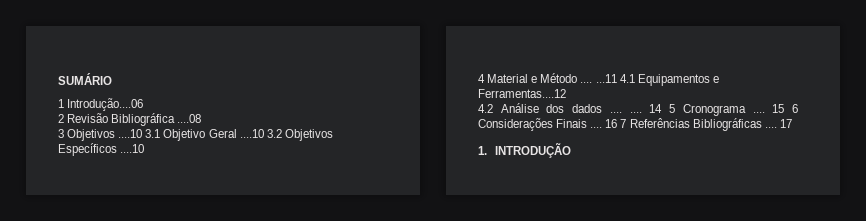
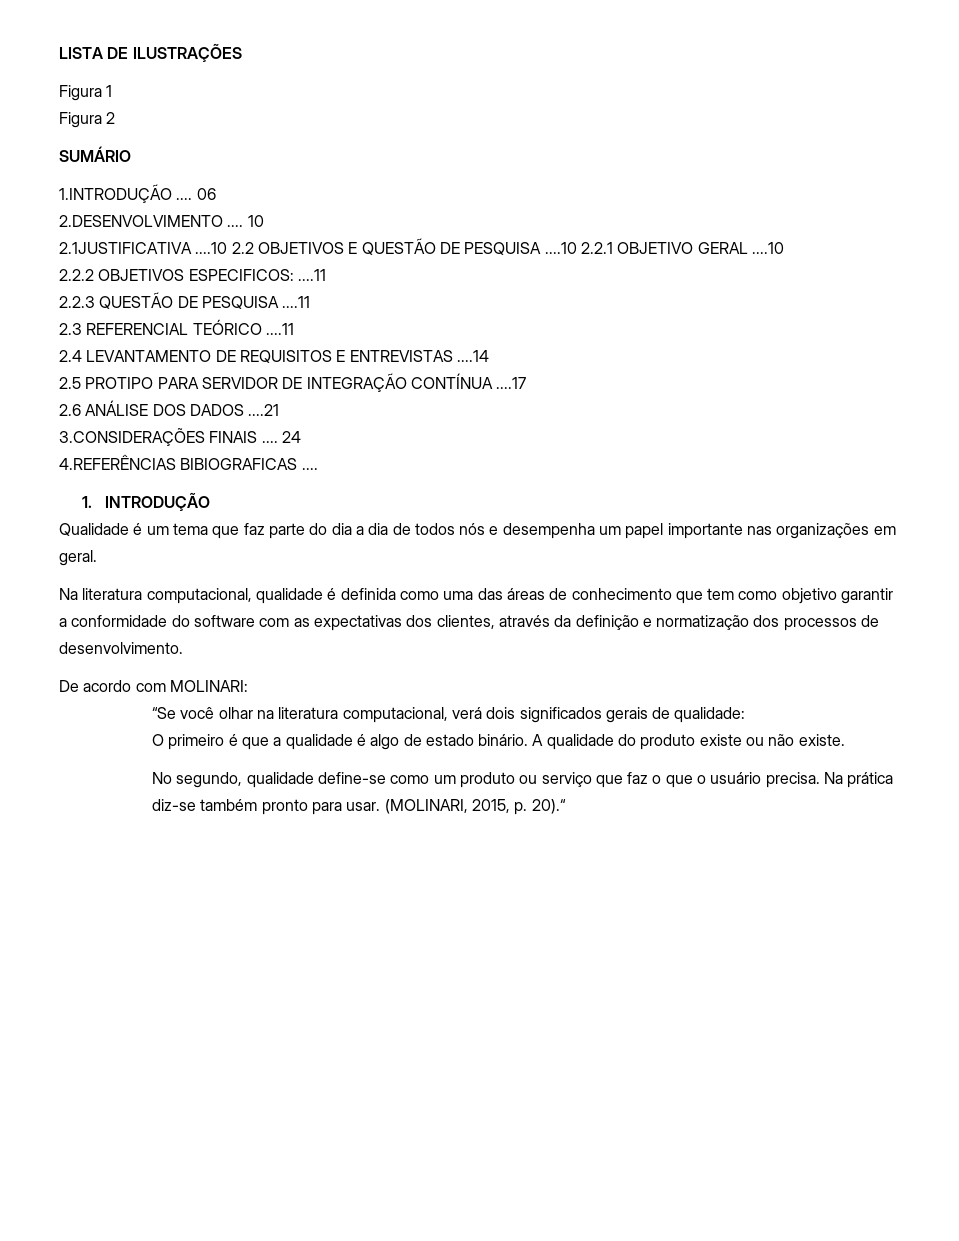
[58,73,112,85] [58,98,144,111] [58,113,202,126] [58,129,333,141] [58,143,145,156] [478,73,719,86] [478,89,566,98] [478,103,798,116] [478,118,792,131] [478,143,571,158] SUMÁRIO // 1 Introdução....06 // 2 Revisão Bibliográfica ....08 // 3 Objetivos ....10 3.1 Objetivo Geral ....10 3.2 Objetivos Específicos ....10 // 4 Material e Método .... ...11 4.1 Equipamentos e Ferramentas....12 // 4.2 Análise dos dados .... .... 14 5 Cronograma .... 15 6 Considerações Finais .... 16 7 Referências Bibliográficas .... 17 // 1. INTRODUÇÃO -> [59,43,242,62] [59,85,113,101] [59,112,116,128] [59,146,131,162] [59,184,216,203] [59,215,264,227] [59,238,784,255] [59,269,326,281] [59,292,311,309] [59,319,294,335] [59,350,489,363] [59,373,527,392] [59,400,280,416] [59,428,301,446] [59,454,318,470] [82,492,211,511] [59,523,896,539] [59,550,97,566] [59,588,894,604] [59,615,880,631] [59,642,183,654] [59,680,248,692] [151,707,746,723] [151,734,845,750] [151,772,894,788] [151,799,566,815] LISTA DE ILUSTRAÇÕES // Figura 1 // Figura 2 // SUMÁRIO // 1.INTRODUÇÃO .... 06 // 2.DESENVOLVIMENTO .... 10 // 2.1JUSTIFICATIVA ....10 2.2 OBJETIVOS E QUESTÃO DE PESQUISA ....10 2.2.1 OBJETIVO GERAL ....10 // 2.2.2 OBJETIVOS ESPECIFICOS: ....11 // 2.2.3 QUESTÃO DE PESQUISA ....11 // 2.3 REFERENCIAL TEÓRICO ....11 // 2.4 LEVANTAMENTO DE REQUISITOS E ENTREVISTAS ....14 // 2.5 PROTIPO PARA SERVIDOR DE INTEGRAÇÃO CONTÍNUA ....17 // 2.6 ANÁLISE DOS DADOS ....21 // 3.CONSIDERAÇÕES FINAIS .... 24 // 4.REFERÊNCIAS BIBIOGRAFICAS .... // 1. INTRODUÇÃO // Qualidade é um tema que faz parte do dia a dia de todos nós e desempenha um papel importante nas organizações em geral. // Na literatura computacional, qualidade é definida como uma das áreas de conhecimento que tem como objetivo garantir a conformidade do software com as expectativas dos clientes, através da definição e normatização dos processos de desenvolvimento. // De acordo com MOLINARI: // “Se você olhar na literatura computacional, verá dois significados gerais de qualidade: // O primeiro é que a qualidade é algo de estado binário. A qualidade do produto existe ou não existe. // No segundo, qualidade define-se como um produto ou serviço que faz o que o usuário precisa. Na prática diz-se também pronto para usar. (MOLINARI, 2015, p. 20).“

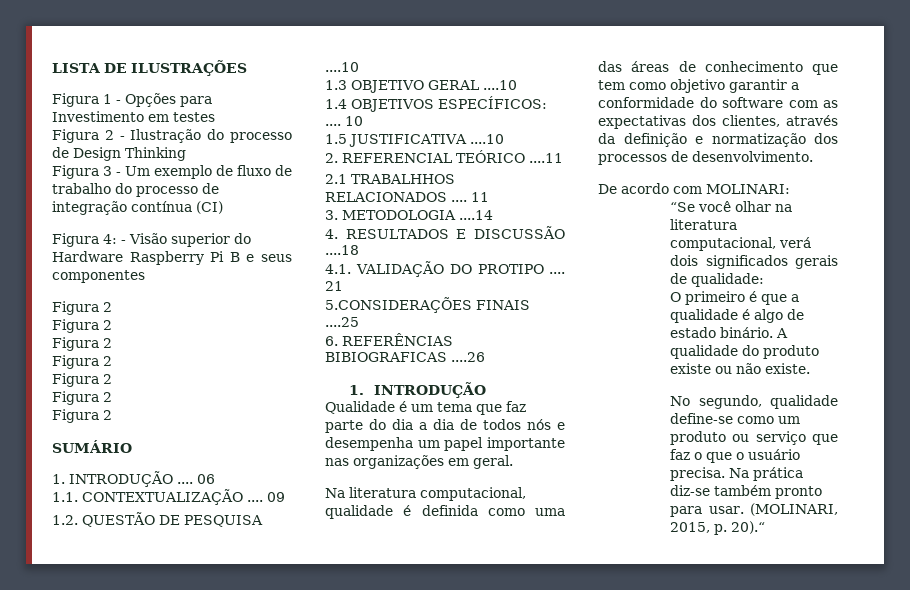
(113, 91) none -> [116,93,212,107] [52,111,215,122] [52,129,292,143] [52,147,186,161] [52,165,292,179] [52,183,219,197] [52,201,223,215] [52,233,251,247] [52,251,292,265] [52,270,145,283] [52,301,112,315] [52,319,112,333] [52,337,112,351] [52,355,112,369] [52,373,112,387] [52,391,112,405] - Opções para Investimento em testes // Figura 2 - Ilustração do processo de Design Thinking // Figura 3 - Um exemplo de fluxo de trabalho do processo de integração contínua (CI) // Figura 4: - Visão superior do Hardware Raspberry Pi B e seus componentes // Figura 2 // Figura 2 // Figura 2 // Figura 2 // Figura 2 // Figura 2
[59,184,172,203] 1.INTRODUÇÃO -> [52,471,173,487] 1. INTRODUÇÃO
[59,215,264,227] [59,242,358,254] 2.DESENVOLVIMENTO .... 10 // 2.1JUSTIFICATIVA ....10 2.2 OBJETIVOS E -> [52,489,285,505] [52,515,78,525] 1.1. CONTEXTUALIZAÇÃO .... 09 // 1.2.
[580,242,613,254] 2.2.1 -> [325,80,347,90] // 1.3
[59,269,326,281] [59,292,311,309] [59,319,294,335] [59,350,489,363] [59,373,527,392] [59,400,280,416] [59,428,301,446] [59,454,318,470] 2.2.2 OBJETIVOS ESPECIFICOS: ....11 // 2.2.3 QUESTÃO DE PESQUISA ....11 // 2.3 REFERENCIAL TEÓRICO ....11 // 2.4 LEVANTAMENTO DE REQUISITOS E ENTREVISTAS ....14 // 2.5 PROTIPO PARA SERVIDOR DE INTEGRAÇÃO CONTÍNUA ....17 // 2.6 ANÁLISE DOS DADOS ....21 // 3.CONSIDERAÇÕES FINAIS .... 24 // 4.REFERÊNCIAS BIBIOGRAFICAS .... -> [325,96,547,112] [325,116,363,126] [325,134,504,147] [325,150,563,163] [325,174,455,184] [325,192,489,202] [325,210,493,220] [325,226,565,239] [325,245,359,255] [325,261,565,277] [325,281,343,291] [325,297,530,313] [325,317,359,327] [325,333,453,346] [325,352,485,362] 1.4 OBJETIVOS ESPECÍFICOS: .... 10 // 1.5 JUSTIFICATIVA ....10 // 2. REFERENCIAL TEÓRICO ....11 // 2.1 TRABALHHOS RELACIONADOS .... 11 // 3. METODOLOGIA ....14 // 4. RESULTADOS E DISCUSSÃO ....18 // 4.1. VALIDAÇÃO DO PROTIPO .... 21 // 5.CONSIDERAÇÕES FINAIS ....25 // 6. REFERÊNCIAS BIBIOGRAFICAS ....26

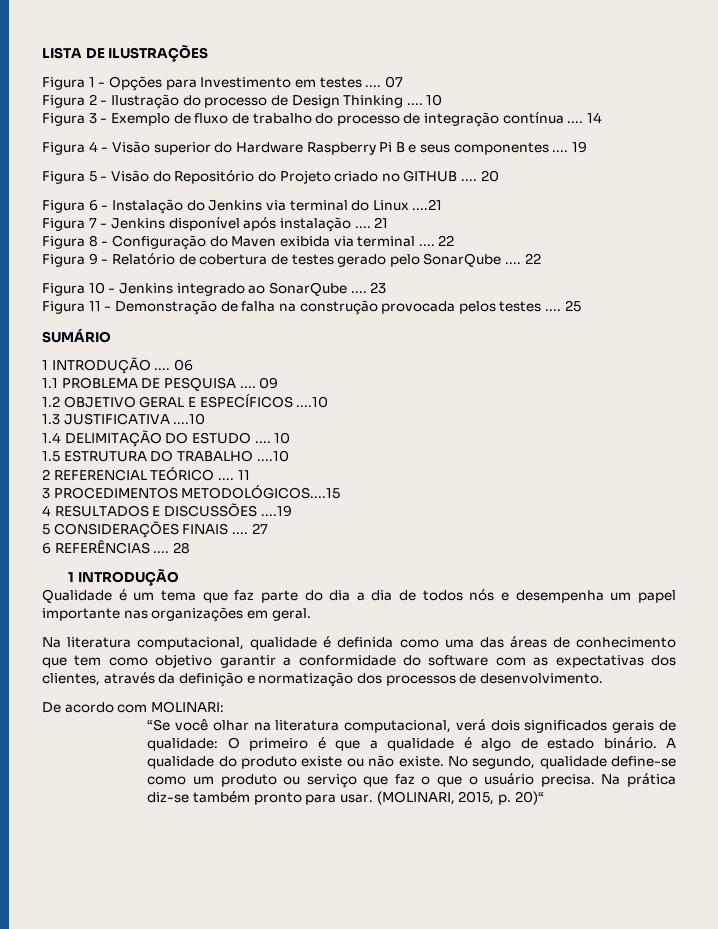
(215, 117) none -> [365,76,403,88] .... 07
(186, 154) none -> [406,94,443,106] .... 10
[125,165,212,179] Um exemplo -> [110,113,170,126] Exemplo
[196,201,223,214] [52,233,117,247] (CI) // Figura 4: -> [567,112,603,123] [42,141,98,155] .... 14 // Figura 4
[52,301,112,315] [52,319,112,333] [52,337,112,351] [52,355,112,369] [52,373,112,387] [52,391,112,405] [52,409,112,423] // Figura 2 // Figura 2 // Figura 2 // Figura 2 // Figura 2 // Figura 2 // Figura 2 -> [552,141,588,153] [42,170,499,184] [42,199,443,214] [42,217,389,232] [42,235,455,250] [42,253,541,267] [42,282,387,296] [42,300,581,315] .... 19 // Figura 5 - Visão do Repositório do Projeto criado no GITHUB .... 20 // Figura 6 - Instalação do Jenkins via terminal do Linux ....21 // Figura 7 - Jenkins disponível após instalação .... 21 // Figura 8 - Configuração do Maven exibida via terminal .... 22 // Figura 9 - Relatório de cobertura de testes gerado pelo SonarQube .... 22 // Figura 10 - Jenkins integrado ao SonarQube .... 23 // Figura 11 - Demonstração de falha na construção provocada pelos testes .... 25
[52,474,65,484] 1. -> [42,360,48,370] 1
[52,489,285,505] [52,512,263,527] 1.1. CONTEXTUALIZAÇÃO .... 09 // 1.2. QUESTÃO DE PESQUISA -> [42,377,279,391] [42,394,293,408] 1.1 PROBLEMA DE PESQUISA .... 09 // 1.2 OBJETIVO GERAL E ESPECÍFICOS
[351,80,479,93] OBJETIVO GERAL -> [63,413,170,425] JUSTIFICATIVA
[351,96,547,112] OBJETIVOS ESPECÍFICOS: -> [64,430,251,447] DELIMITAÇÃO DO ESTUDO
[349,134,504,147] [325,153,338,163] JUSTIFICATIVA ....10 // 2. -> [63,450,289,462] [42,469,50,480] ESTRUTURA DO TRABALHO ....10 // 2
[529,153,563,163] [325,174,455,184] [325,192,489,202] [325,210,493,220] [325,226,565,239] [325,245,359,255] [325,261,565,277] [325,281,343,291] [325,297,530,313] [325,317,359,327] [325,333,453,346] [325,352,485,362] [349,385,365,395] ....11 // 2.1 TRABALHHOS RELACIONADOS .... 11 // 3. METODOLOGIA ....14 // 4. RESULTADOS E DISCUSSÃO ....18 // 4.1. VALIDAÇÃO DO PROTIPO .... 21 // 5.CONSIDERAÇÕES FINAIS ....25 // 6. REFERÊNCIAS BIBIOGRAFICAS ....26 // 1. -> [217,470,250,480] [42,485,341,499] [42,503,292,517] [42,521,268,538] [42,540,190,554] [68,572,75,582] .... 11 // 3 PROCEDIMENTOS METODOLÓGICOS....15 // 4 RESULTADOS E DISCUSSÕES ....19 // 5 CONSIDERAÇÕES FINAIS .... 27 // 6 REFERÊNCIAS .... 28 // 1
(764, 280) // -> (219, 744) none
(810, 368) // -> (444, 761) none
[731,521,765,534] 20).“ -> [514,791,544,805] 20)“

